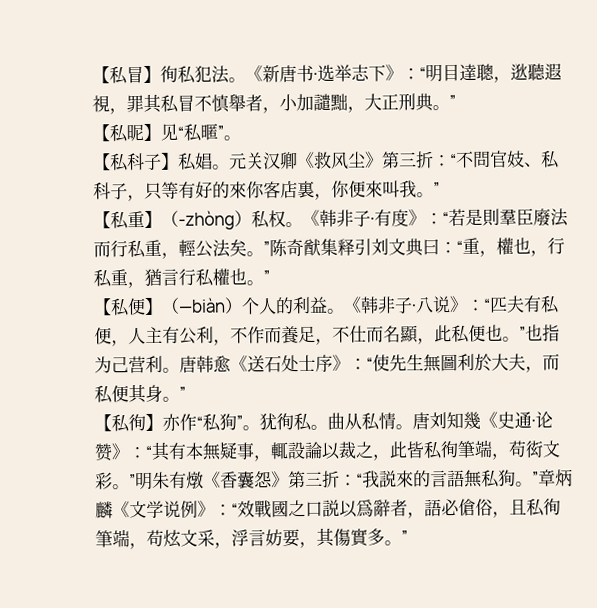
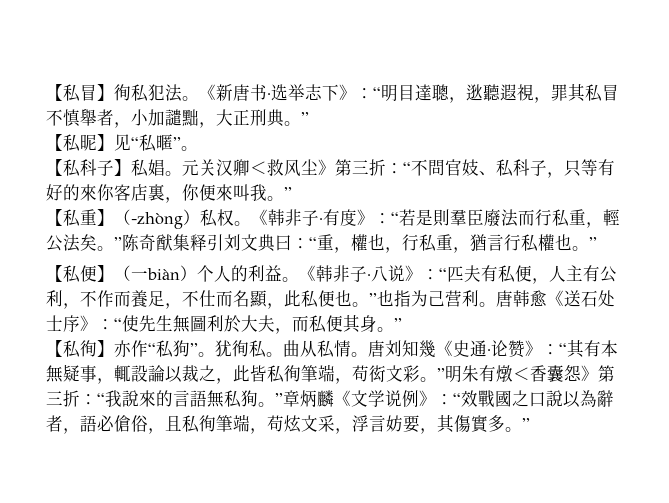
[297,151,315,169] 《 -> [250,161,267,174] ＜
[178,297,226,313] —biàn -> [131,268,180,280] 一biàn
[219,413,237,431] 狥 -> [173,340,190,357] 狗
[203,471,221,488] 《 -> [513,367,530,380] ＜
[379,470,397,488] 説 -> [122,390,139,407] 說
[322,499,374,518] 説以爲 -> [546,390,597,408] 說以為

